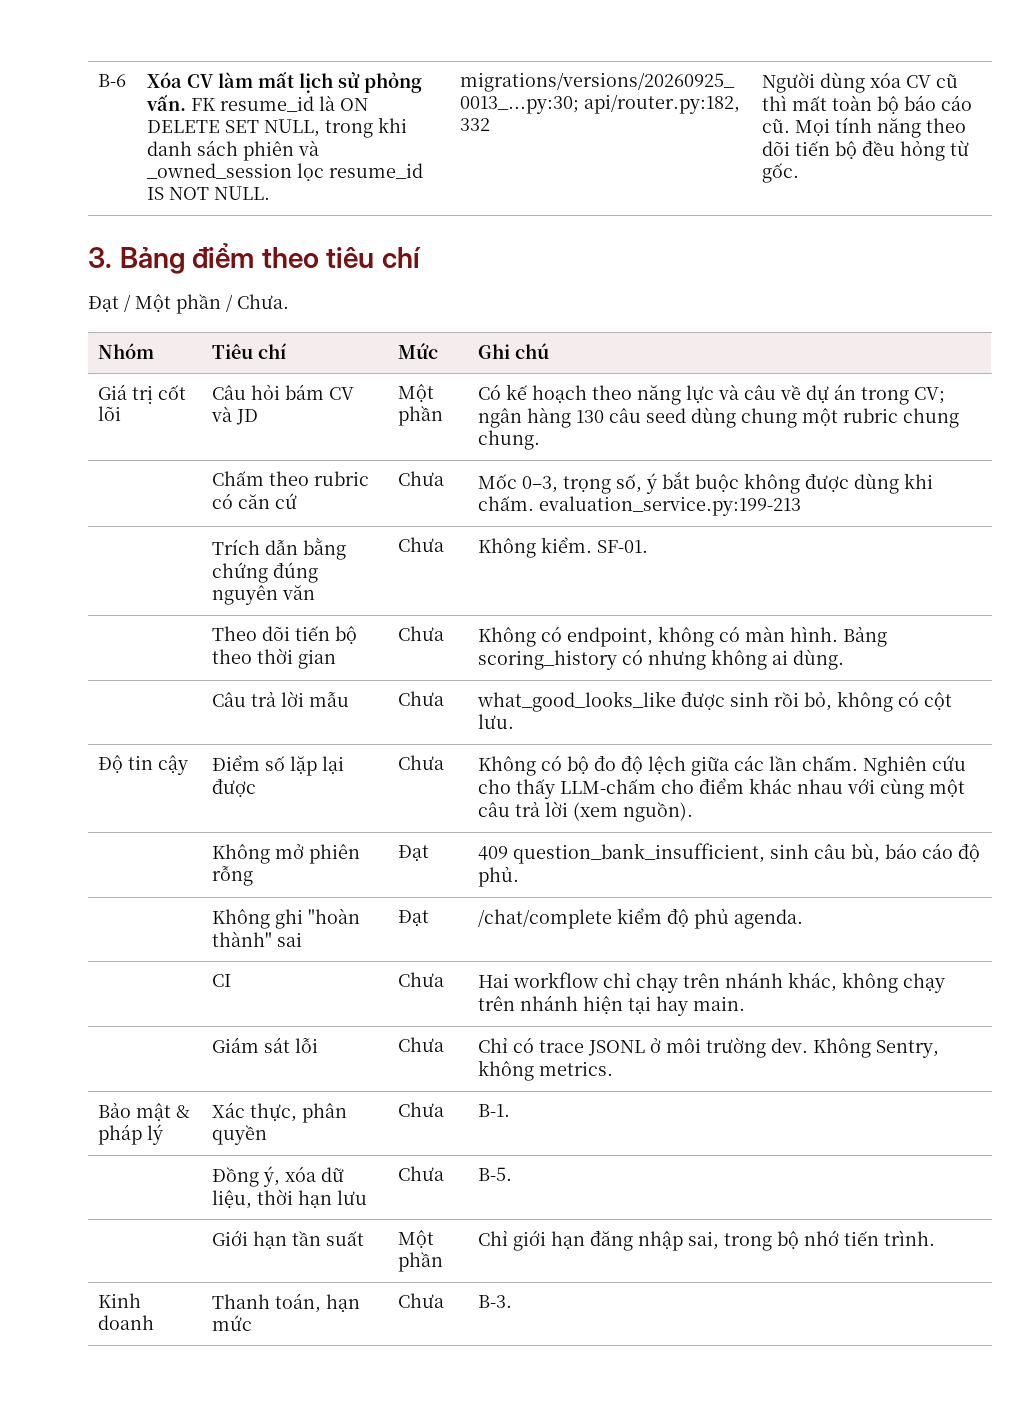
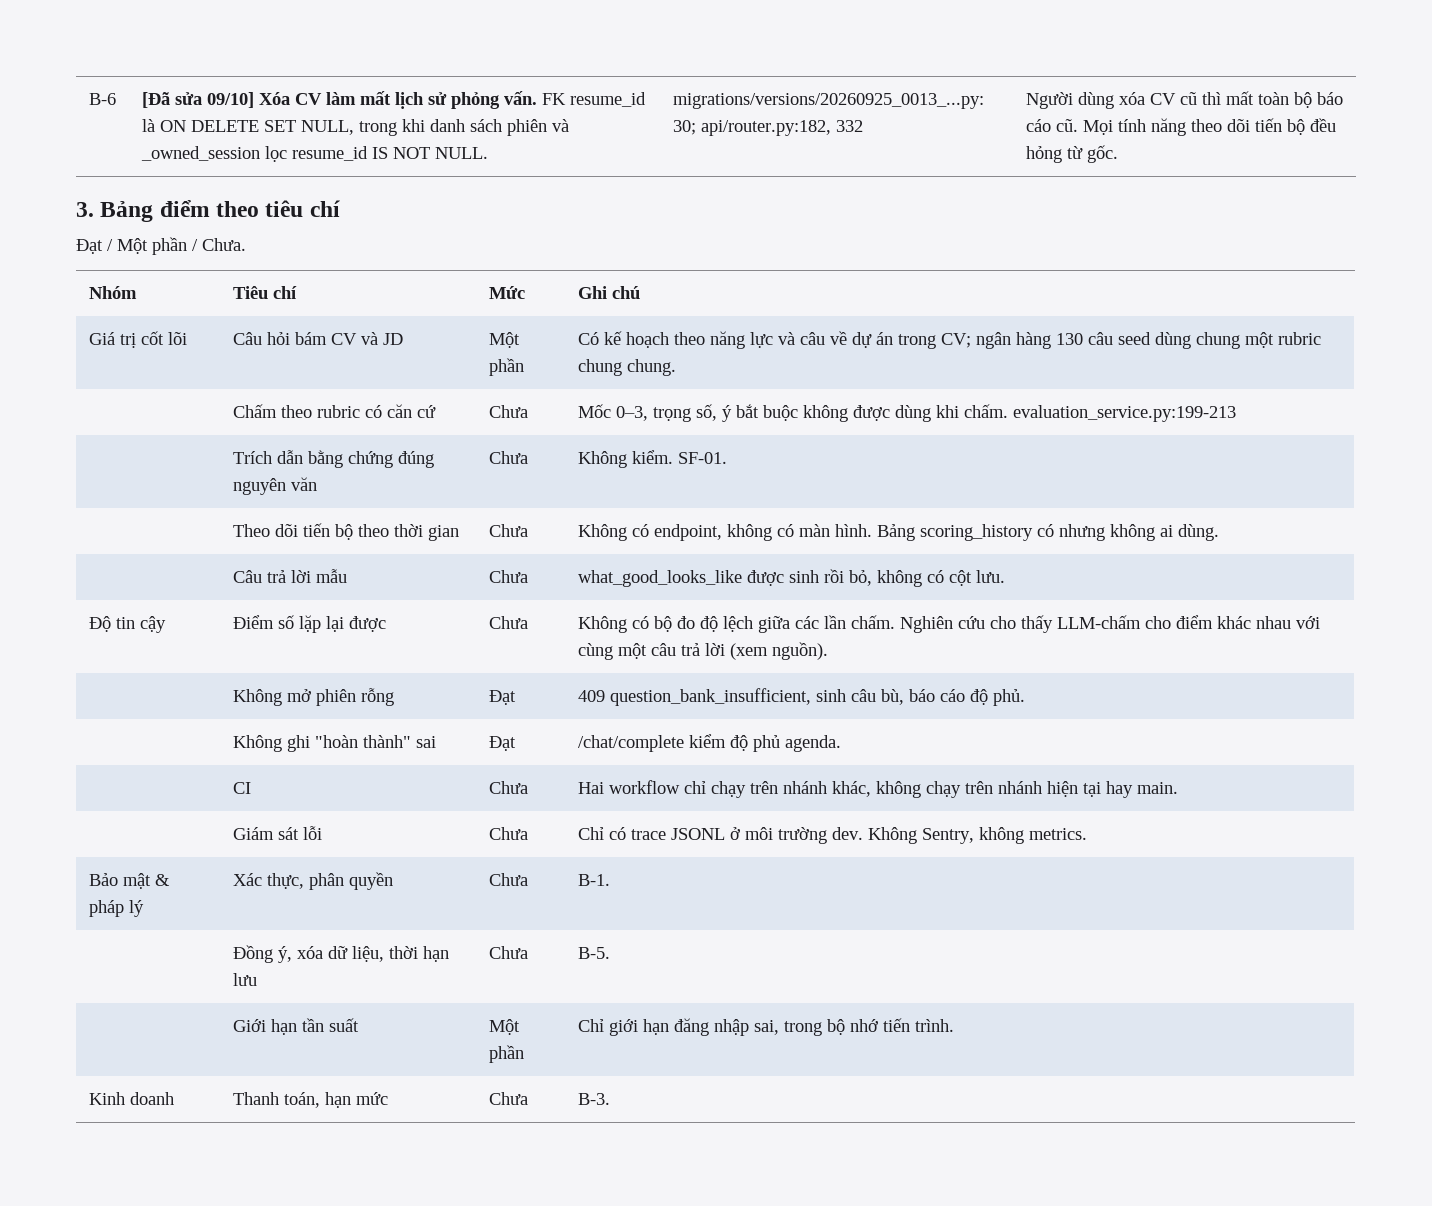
(127, 80) none -> [141,92,254,108] [Đã sửa 09/10]

